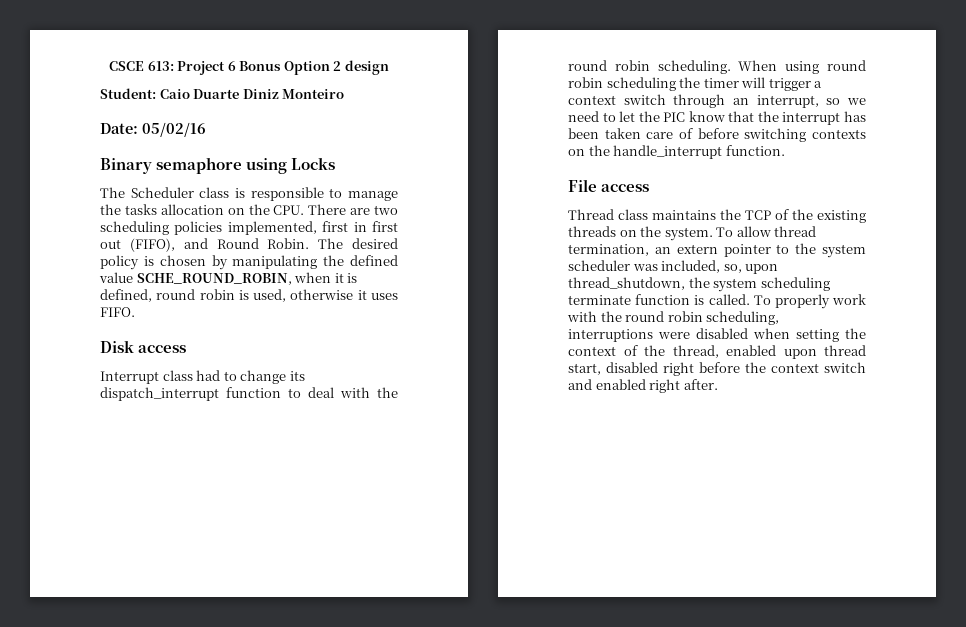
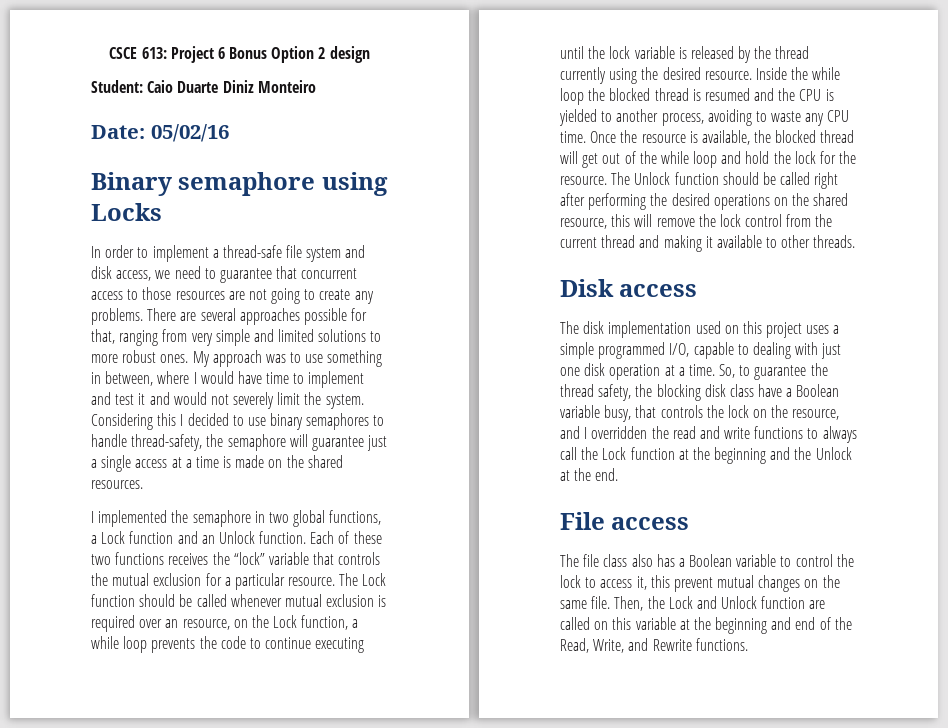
[100,187,398,201] [100,204,398,215] [100,221,398,235] [100,238,398,252] [100,255,398,270] [99,272,358,285] [100,289,398,302] [100,307,135,317] [100,340,187,353] [100,370,305,384] [100,387,398,401] [568,60,866,74] [568,77,823,91] [568,94,866,108] [568,111,866,125] [568,128,866,142] [568,145,785,159] [568,179,650,192] [568,209,866,223] [568,226,817,241] [568,243,866,258] [568,260,779,274] [568,277,830,292] [568,294,866,309] [567,311,780,325] [568,328,866,342] [568,345,866,359] [568,362,866,376] [568,379,718,393] The Scheduler class is responsible to manage the tasks allocation on the CPU. There are two scheduling policies implemented, first in first out (FIFO), and Round Robin. The desired policy is chosen by manipulating the defined value SCHE_ROUND_ROBIN, when it is defined, round robin is used, otherwise it uses FIFO. // Disk access // Interrupt class had to change its dispatch_interrupt function to deal with the round robin scheduling. When using round robin scheduling the timer will trigger a context switch through an interrupt, so we need to let the PIC know that the interrupt has been taken care of before switching contexts on the handle_interrupt function. // File access // Thread class maintains the TCP of the existing threads on the system. To allow thread termination, an extern pointer to the system scheduler was included, so, upon thread_shutdown, the system scheduling terminate function is called. To properly work with the round robin scheduling, interruptions were disabled when setting the context of the thread, enabled upon thread start, disabled right before the context switch and enabled right after. -> [91,245,366,262] [91,266,358,283] [91,287,374,304] [91,308,368,325] [91,329,382,346] [91,350,383,367] [91,371,365,388] [91,392,364,409] [91,413,385,430] [91,434,388,451] [91,455,343,472] [91,480,143,489] [91,510,382,527] [91,531,382,544] [91,552,381,565] [91,573,387,590] [91,594,387,607] [91,615,359,632] [91,636,365,653] [560,46,810,63] [560,67,841,84] [560,88,834,105] [559,109,850,126] [560,130,855,145] [560,151,857,168] [560,172,839,189] [560,193,849,210] [560,214,833,229] [560,235,856,252] [560,279,698,297] [560,321,840,338] [560,342,842,359] [560,363,828,380] [560,384,840,401] [560,405,840,422] [560,426,857,443] [560,447,852,464] [560,468,619,481] [560,512,690,530] [560,554,854,567] [560,575,840,592] [560,596,826,611] [560,617,852,634] [560,638,748,653] In order to implement a thread-safe file system and disk access, we need to guarantee that concurrent access to those resources are not going to create any problems. There are several approaches possible for that, ranging from very simple and limited solutions to more robust ones. My approach was to use something in between, where I would have time to implement and test it and would not severely limit the system. Considering this I decided to use binary semaphores to handle thread-safety, the semaphore will guarantee just a single access at a time is made on the shared resources. // I implemented the semaphore in two global functions, a Lock function and an Unlock function. Each of these two functions receives the “lock” variable that controls the mutual exclusion for a particular resource. The Lock function should be called whenever mutual exclusion is required over an resource, on the Lock function, a while loop prevents the code to continue executing until the lock variable is released by the thread currently using the desired resource. Inside the while loop the blocked thread is resumed and the CPU is yielded to another process, avoiding to waste any CPU time. Once the resource is available, the blocked thread will get out of the while loop and hold the lock for the resource. The Unlock function should be called right after performing the desired operations on the shared resource, this will remove the lock control from the current thread and making it available to other threads. // Disk access // The disk implementation used on this project uses a simple programmed I/O, capable to dealing with just one disk operation at a time. So, to guarantee the thread safety, the blocking disk class have a Boolean variable busy, that controls the lock on the resource, and I overridden the read and write functions to always call the Lock function at the beginning and the Unlock at the end. // File access // The file class also has a Boolean variable to control the lock to access it, this prevent mutual changes on the same file. Then, the Lock and Unlock function are called on this variable at the beginning and end of the Read, Write, and Rewrite functions.

